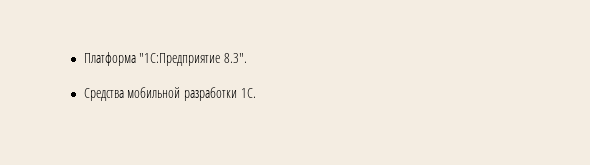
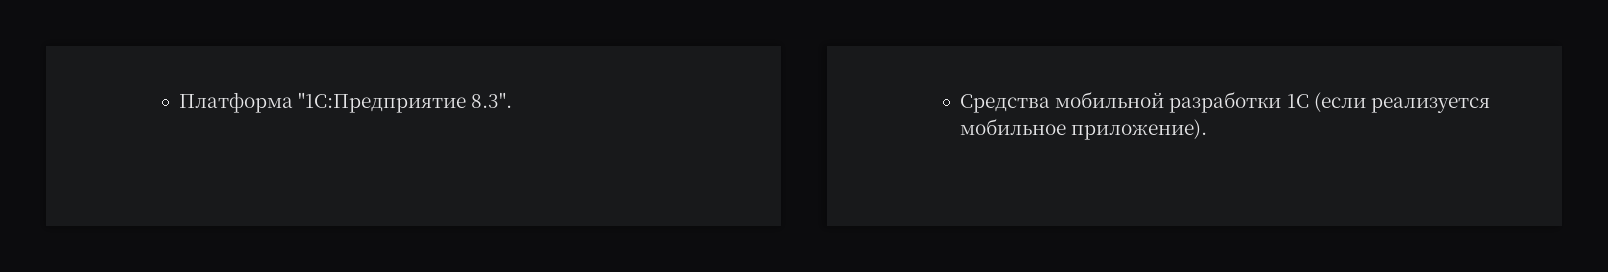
[240,88,256,98] 1С. -> [1286,92,1490,113] [960,118,1208,140] 1С (если реализуется мобильное приложение).

